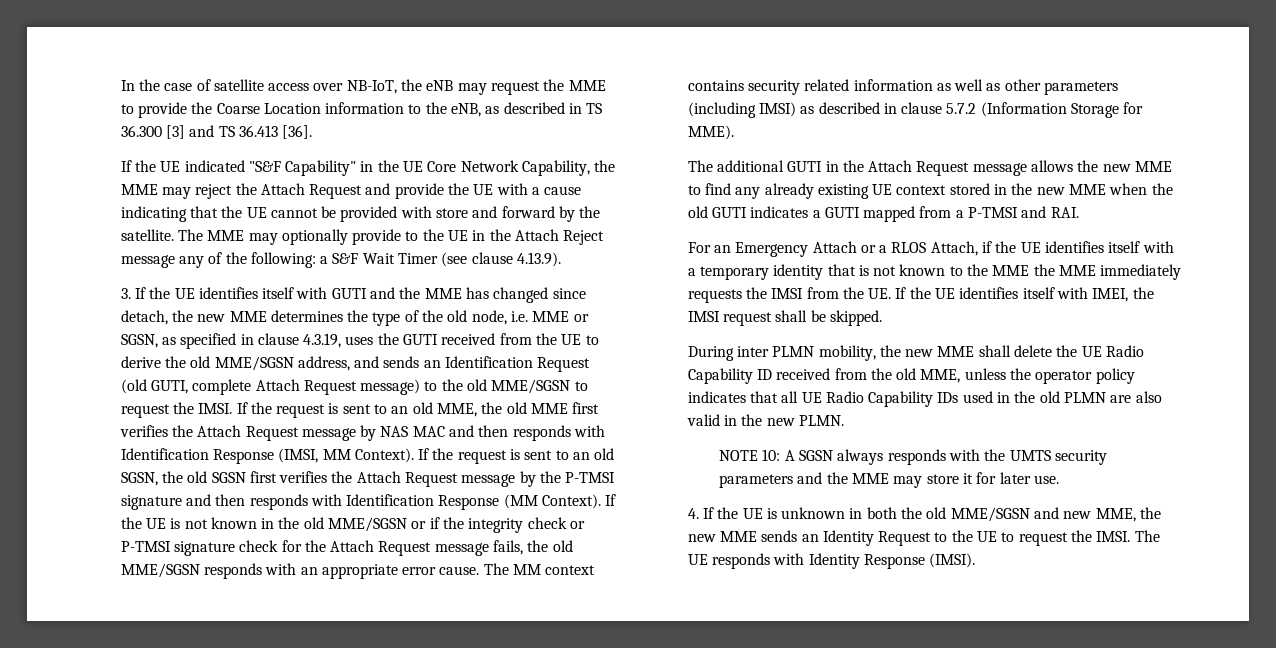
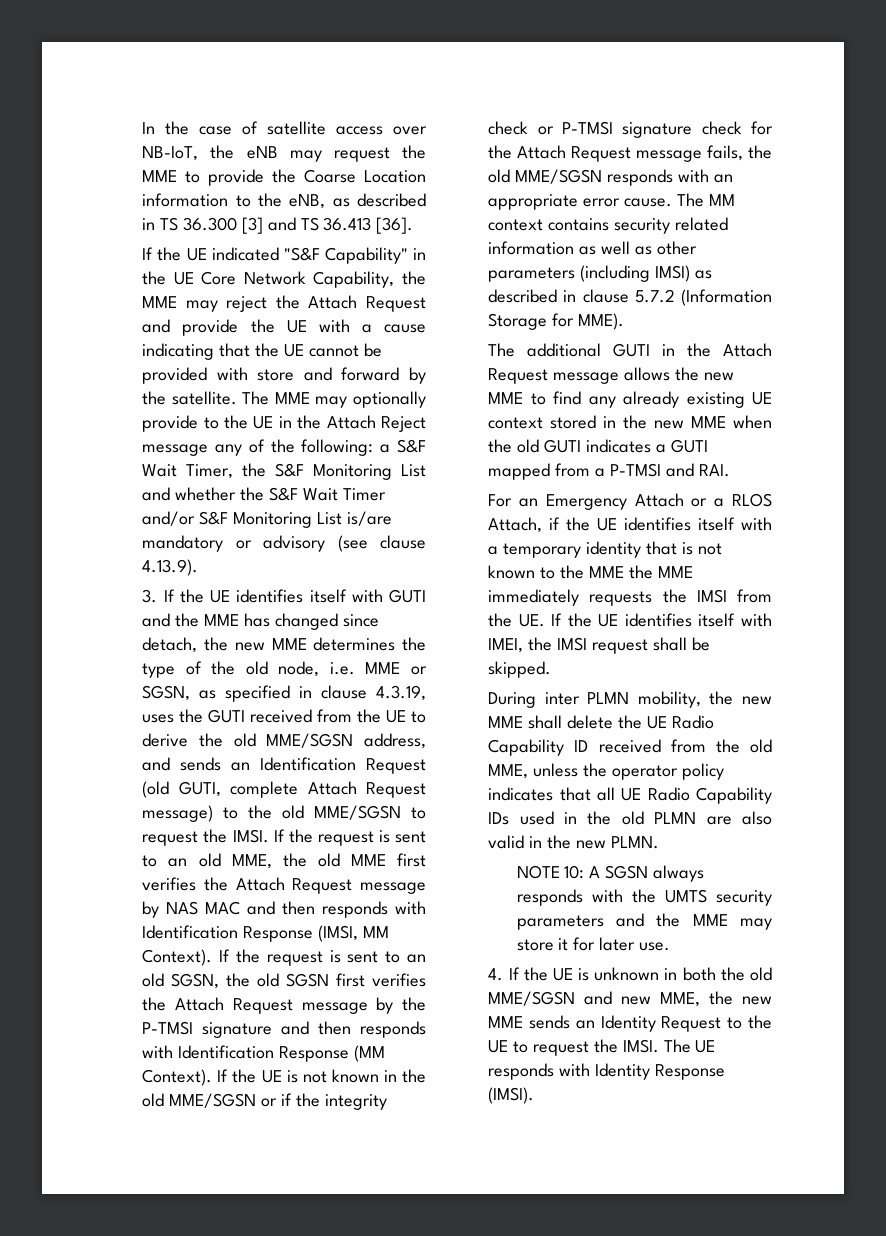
[398,253,439,264] Timer -> [186,463,426,480] [142,487,386,501] [142,511,392,528] [142,535,326,552] Timer, the S&F Monitoring List and whether the S&F Wait Timer and/or S&F Monitoring List is/are mandatory or advisory

